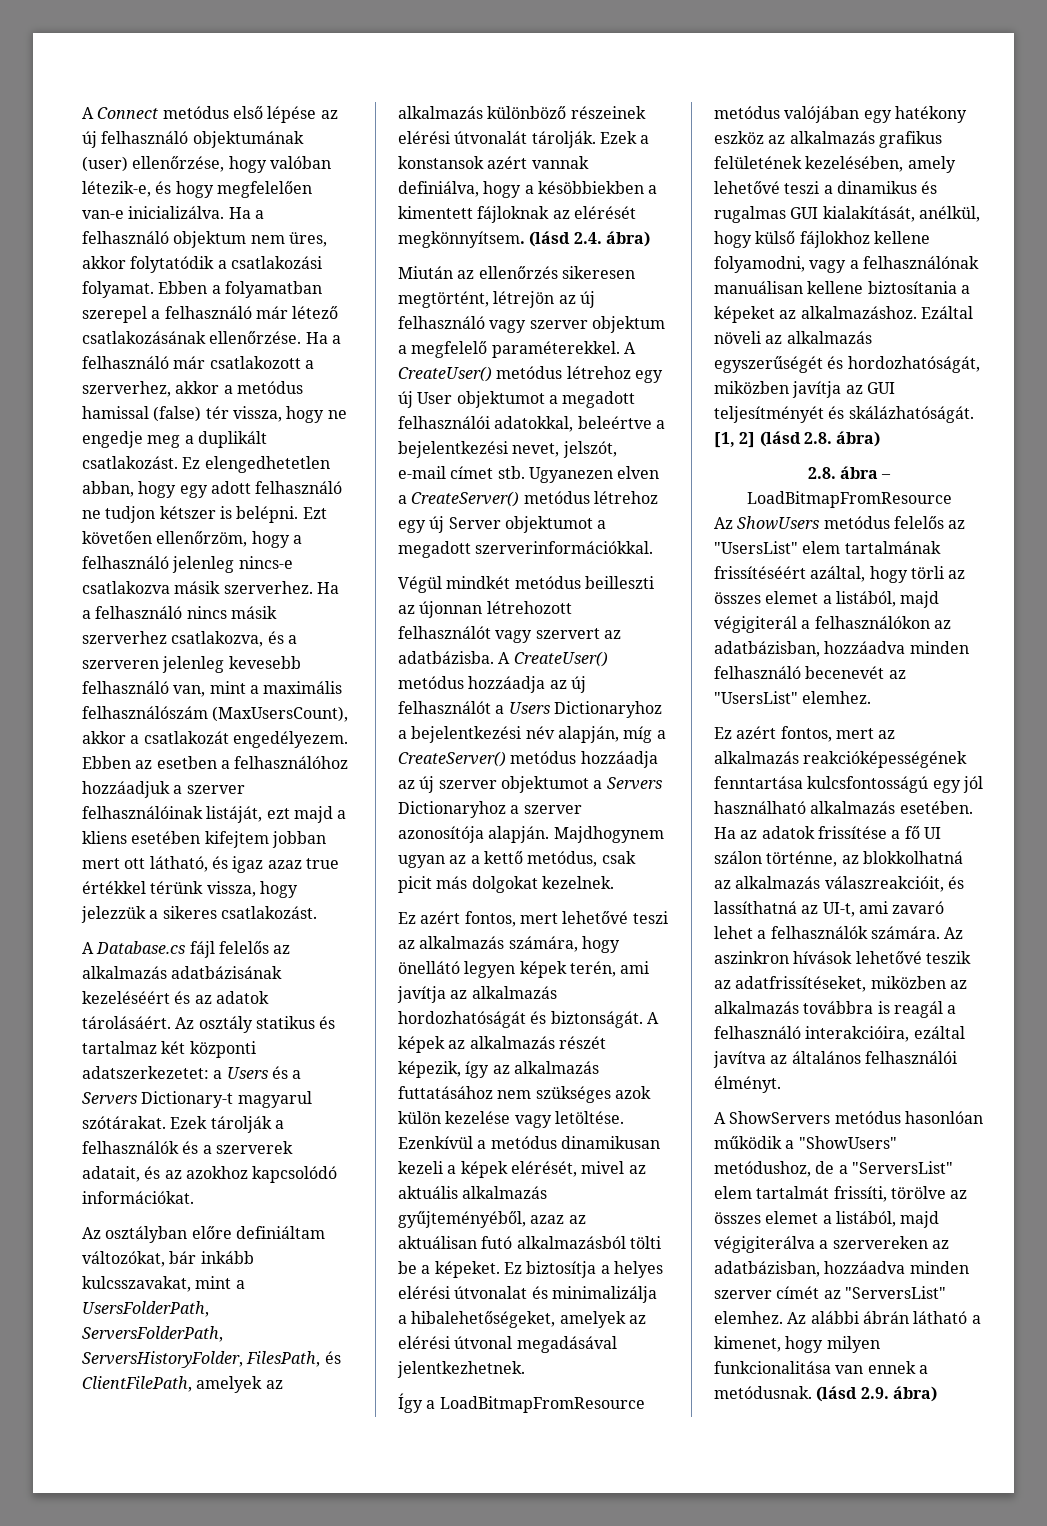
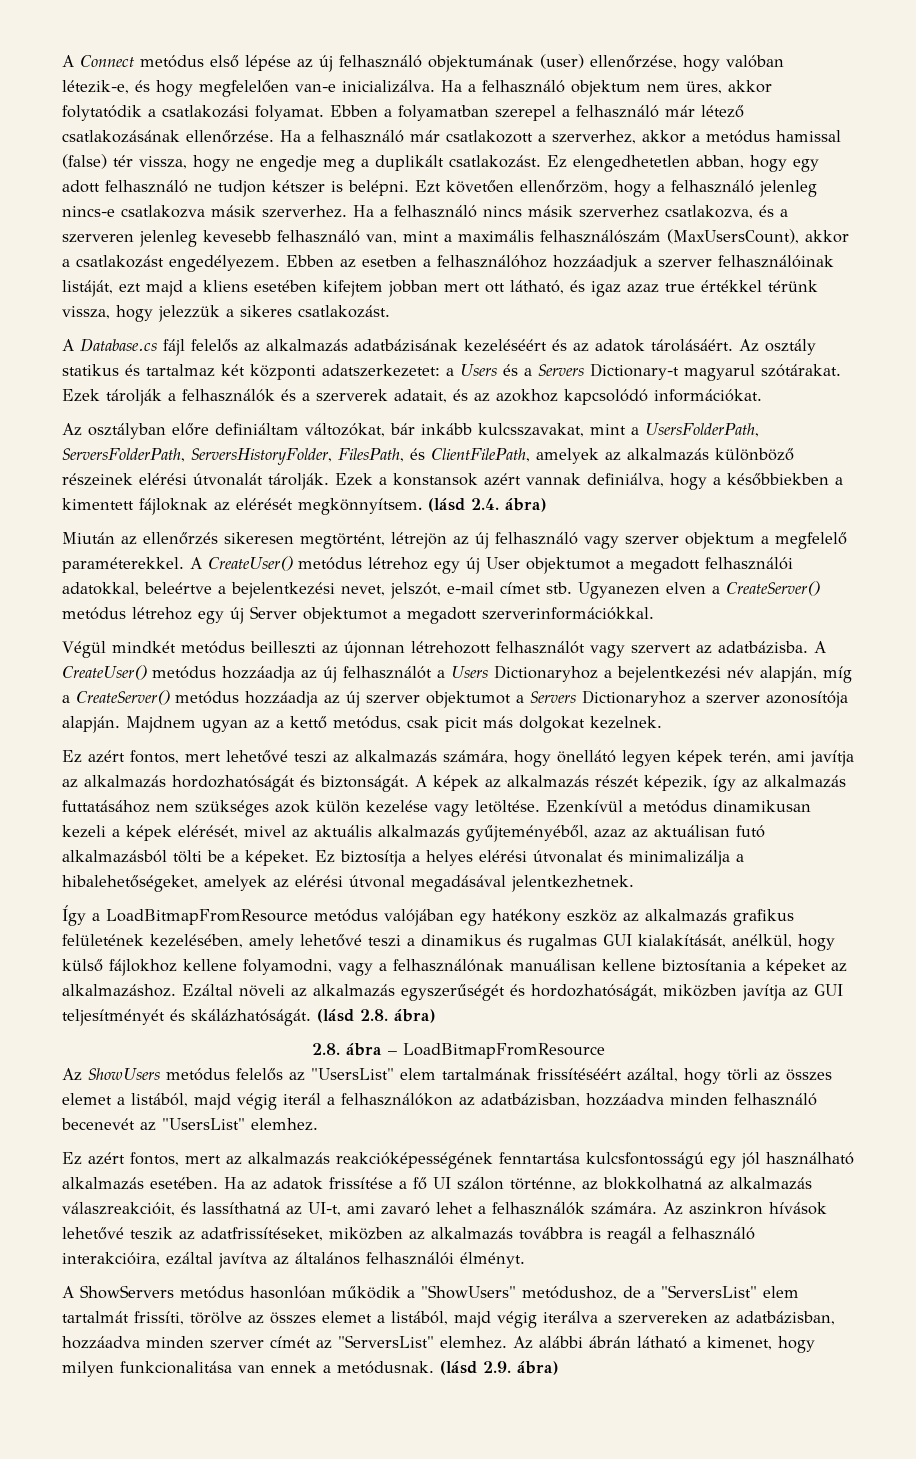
[143,731,229,744] csatlakozát -> [76,255,164,268] csatlakozást
[537,181,644,194] késöbbiekben -> [727,473,829,486] későbbiekben
[553,826,664,843] Majdhogynem -> [126,716,196,733] Majdnem
[714,432,756,448] [1, 2] -> (311, 1017) none
[714,616,797,633] végigiterál -> [237,1093,321,1110] végig iterál
[714,1236,815,1253] végigiterálva -> [497,1311,598,1328] végig iterálva

